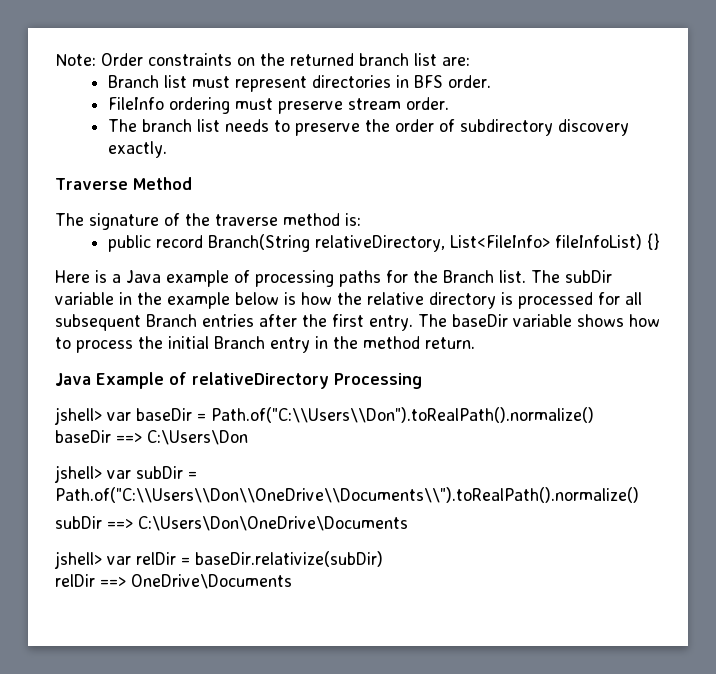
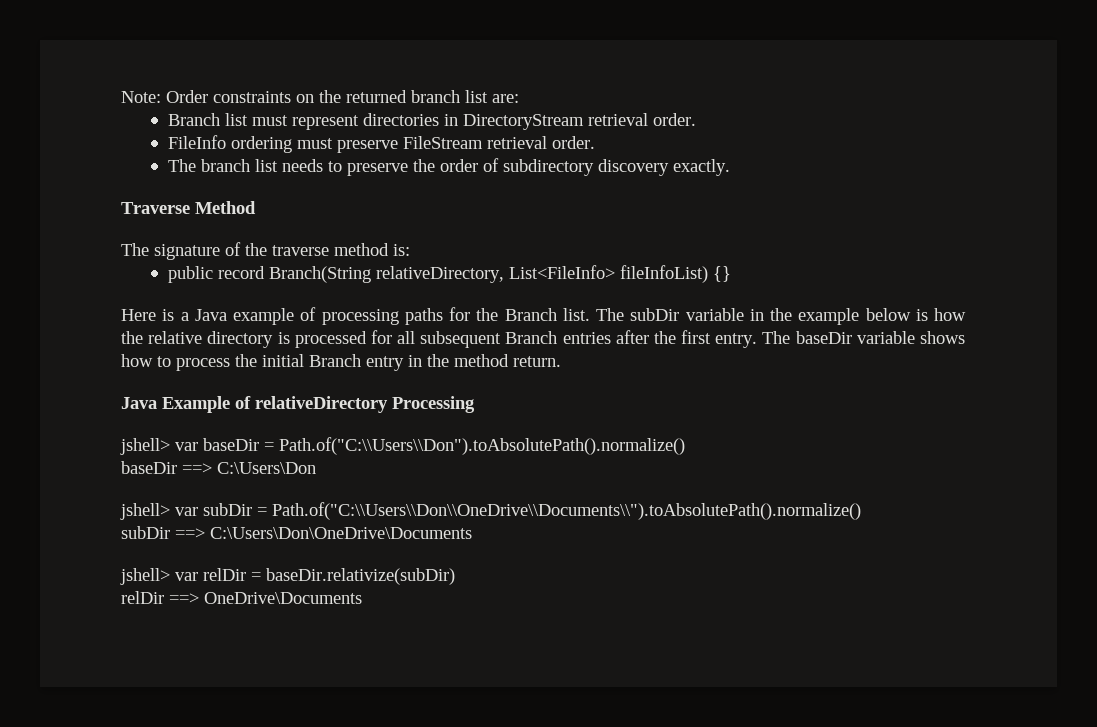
[413,75,443,88] BFS -> [462,113,648,130] DirectoryStream retrieval
[347,98,401,110] stream -> [402,136,547,149] FileStream retrieval
[211,407,594,423] Path.of("C:\\Users\\Don").toRealPath().normalize() -> [279,437,685,455] Path.of("C:\\Users\\Don").toAbsolutePath().normalize()
[55,487,639,503] Path.of("C:\\Users\\Don\\OneDrive\\Documents\\").toRealPath().normalize() -> [272,502,861,520] Path.of("C:\\Users\\Don\\OneDrive\\Documents\\").toAbsolutePath().normalize()

